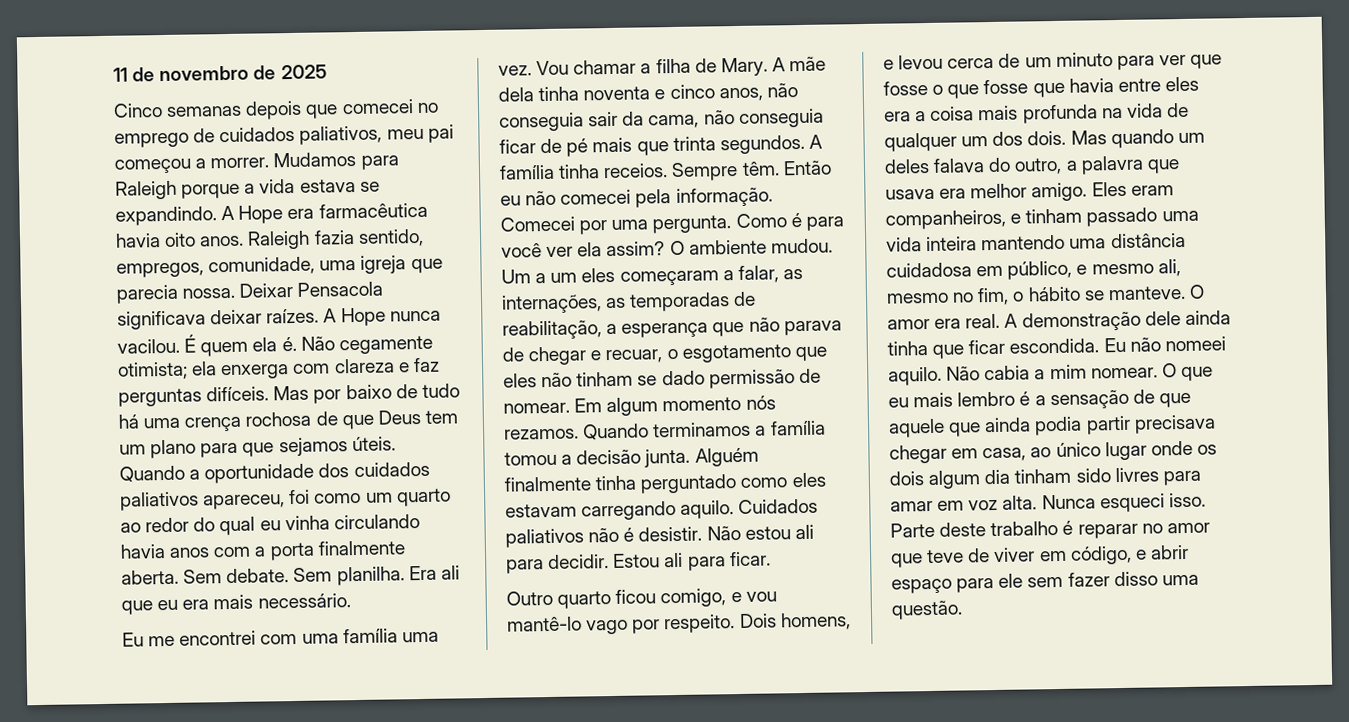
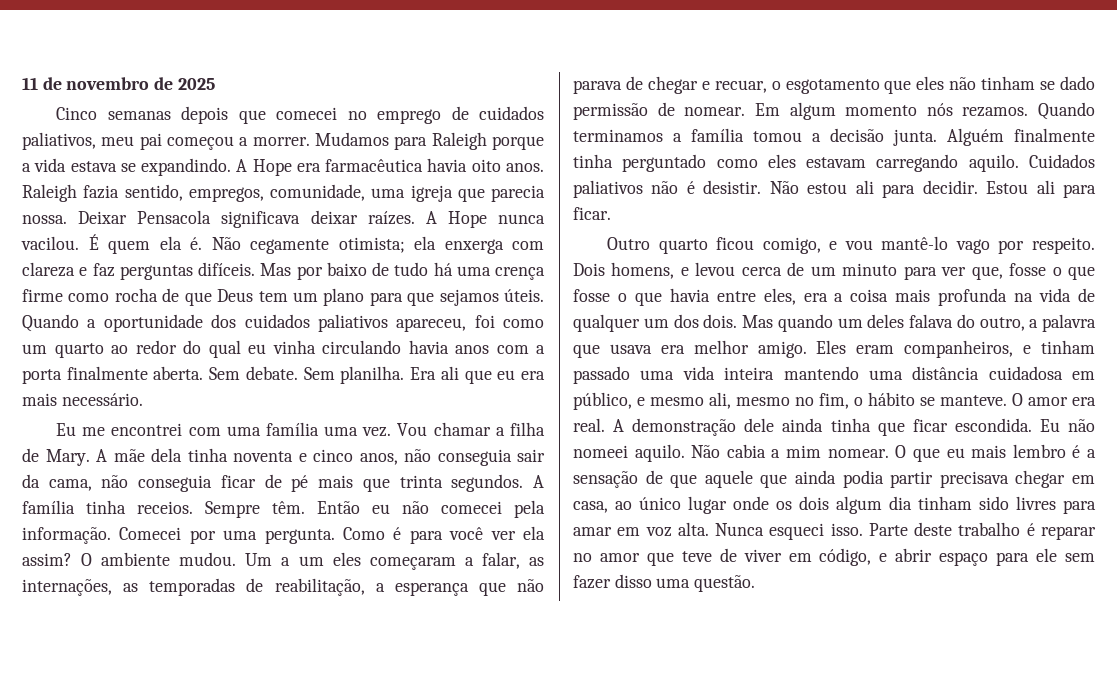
[245,411,312,427] rochosa -> [22,288,158,302] firme como rocha
(1186, 60) none -> [971,263,1062,280] que, fosse o
[983,79,1065,98] fosse que -> (662, 299) none
[1164,76,1199,92] eles -> [763,288,796,305] eles,

